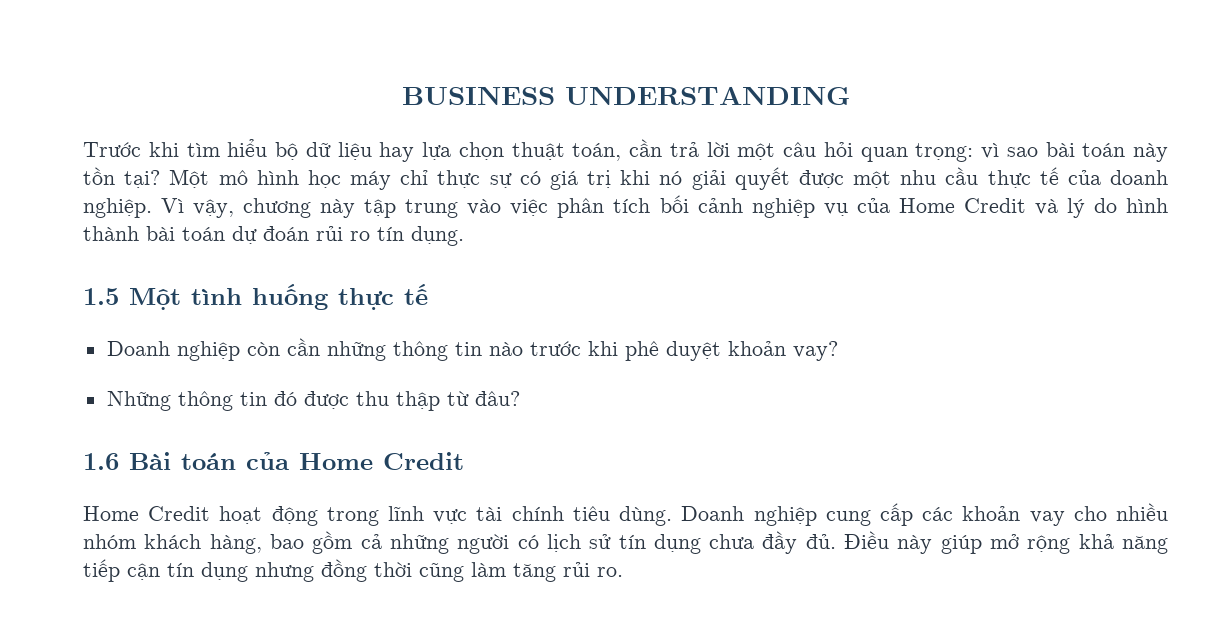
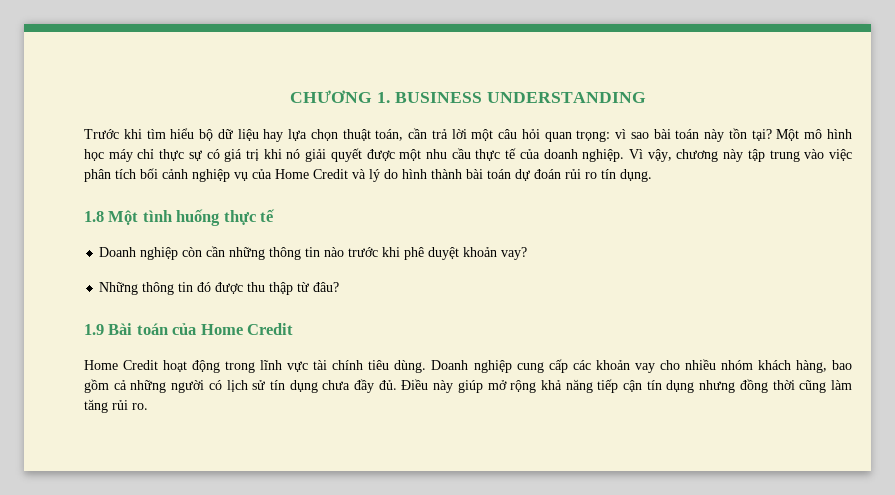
(401, 95) none -> [290,90,391,103] CHƯƠNG 1.
[83,288,119,305] 1.5 -> [84,211,104,222] 1.8
[83,453,119,470] 1.6 -> [84,324,104,335] 1.9

